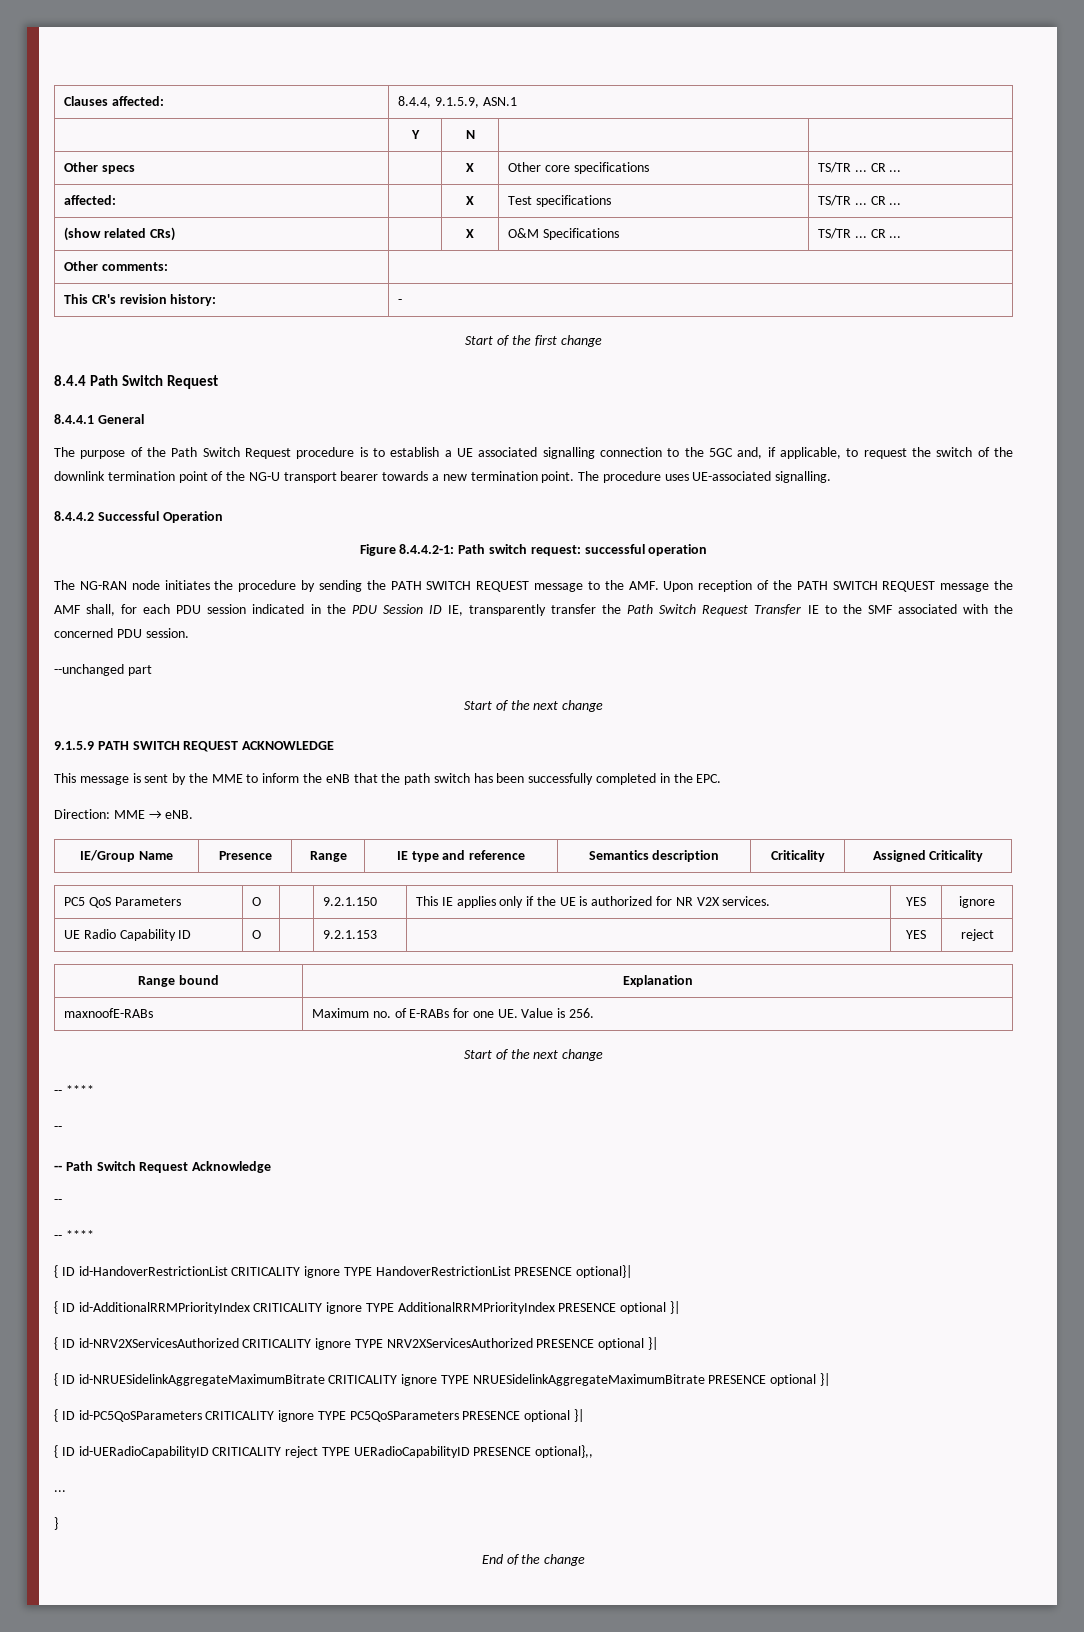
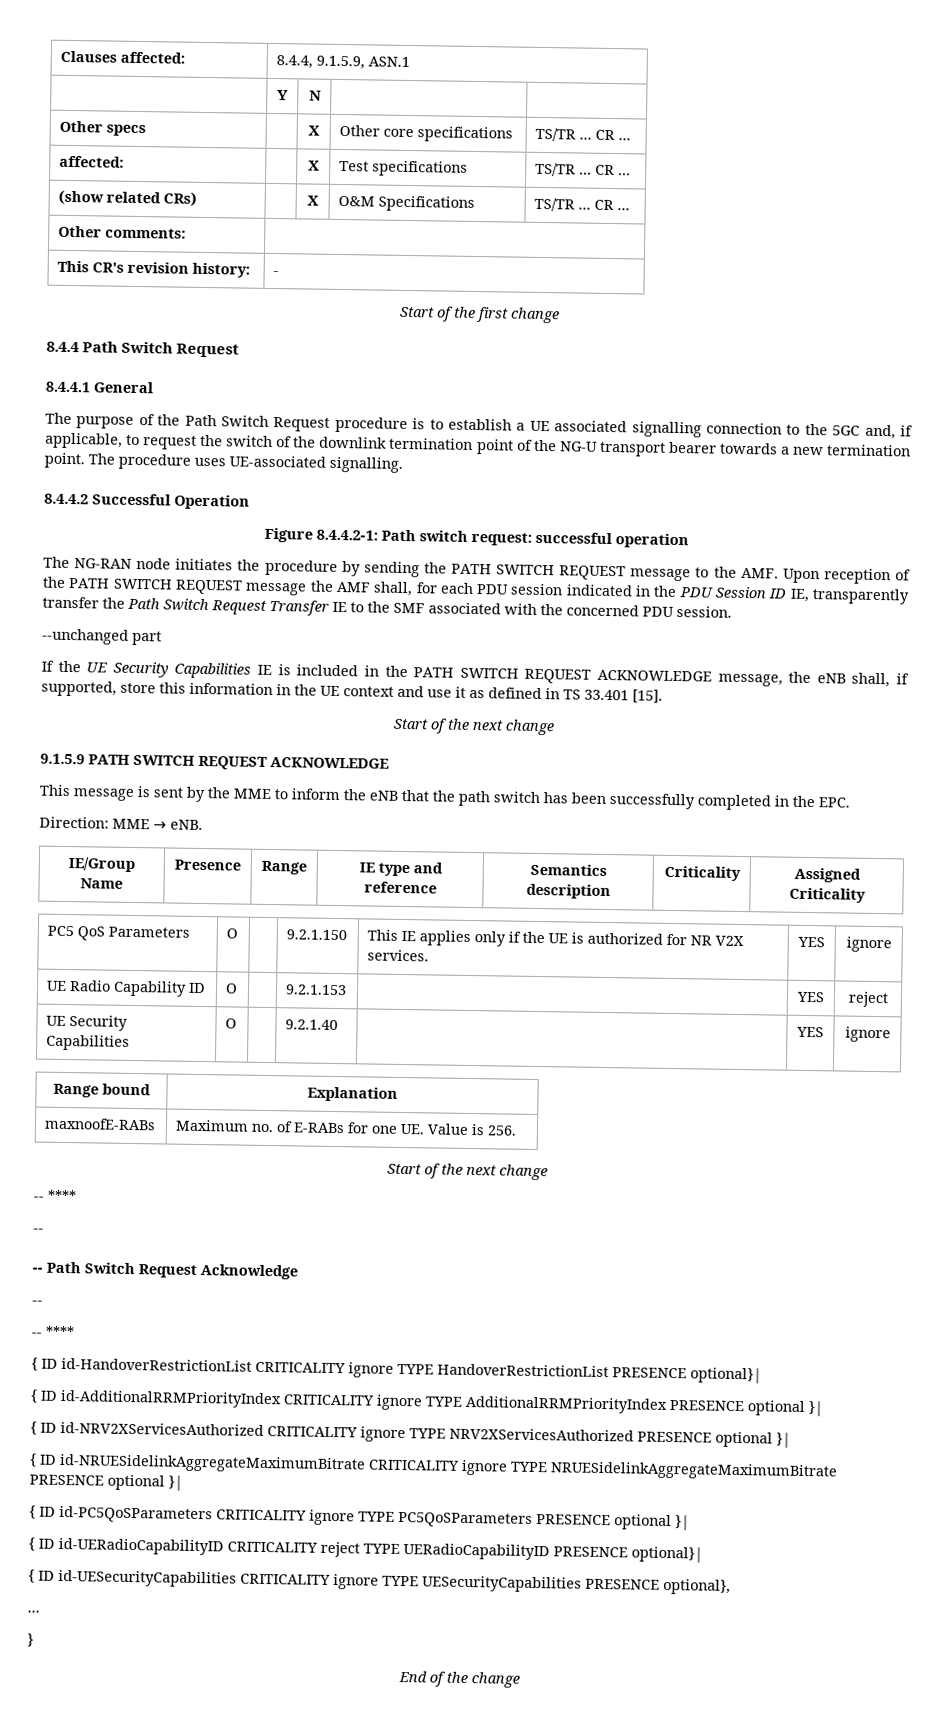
(152, 670) none -> [41,660,909,688] [41,680,663,703] // If the UE Security Capabilities IE is included in the PATH SWITCH REQUEST ACKNOWLEDGE message, the eNB shall, if supported, store this information in the UE context and use it as defined in TS 33.401 [15].
(994, 935) none -> [46,1015,129,1031] [46,1034,131,1051] [225,1018,238,1029] [285,1019,339,1031] [796,1026,824,1038] [844,1026,891,1043] // UE Security Capabilities | O | | 9.2.1.40 | | YES | ignore
[535,1445,594,1458] optional},, -> [631,1546,703,1563] [28,1569,731,1595] optional}| // { ID id-UESecurityCapabilities CRITICALITY ignore TYPE UESecurityCapabilities PRESENCE optional},

